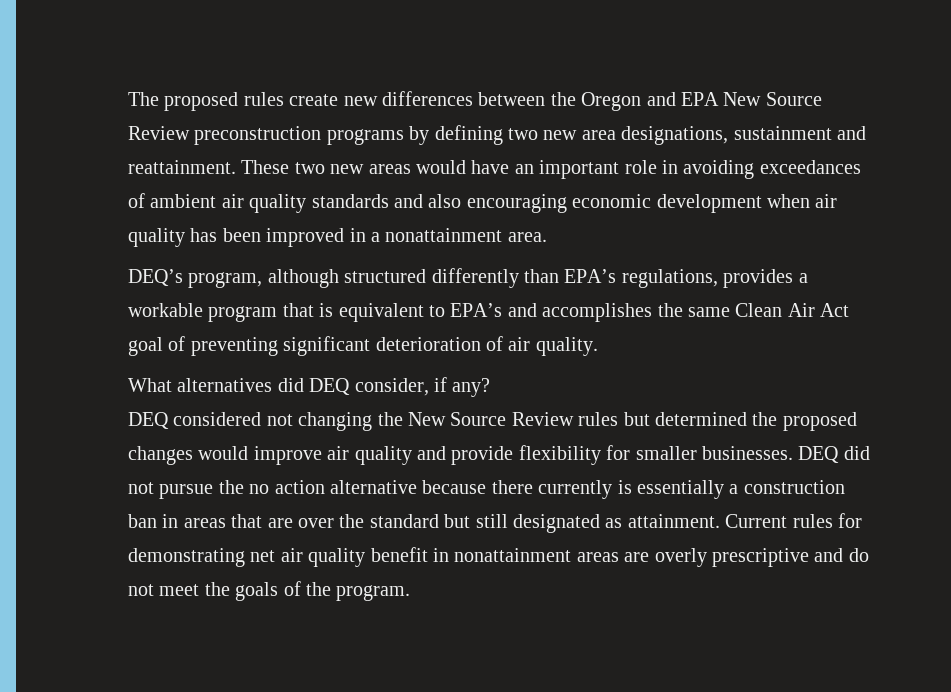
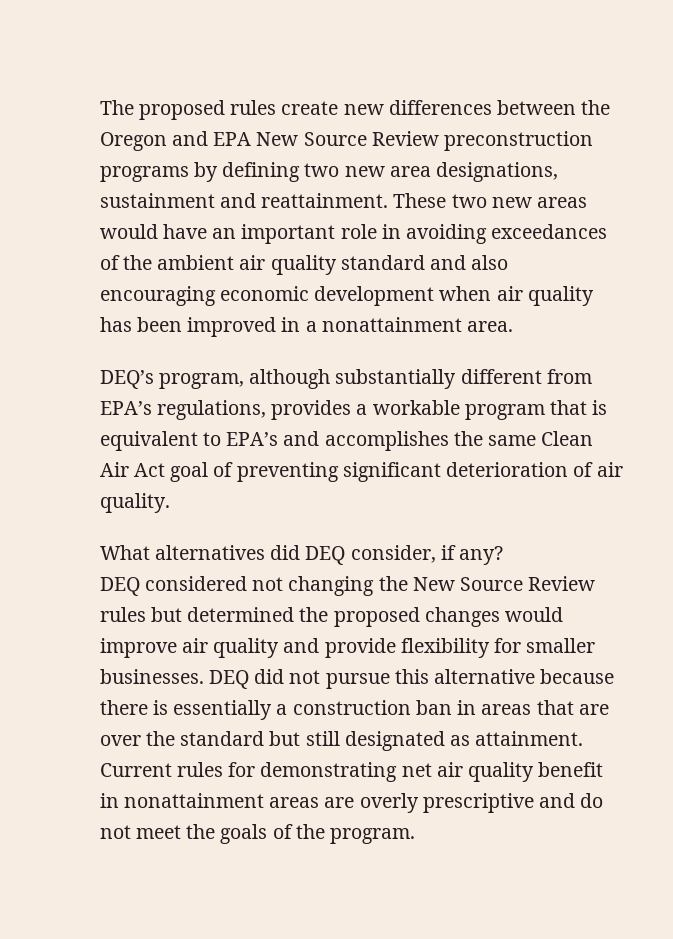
(145, 200) none -> [122,255,152,270] the
[311,194,389,208] standards -> [340,255,425,270] standard
[344,268,559,288] structured differently than -> [335,369,592,389] substantially different from
[218,480,325,494] the no action -> [394,669,429,684] this
[538,480,613,499] currently -> (148, 707) none

